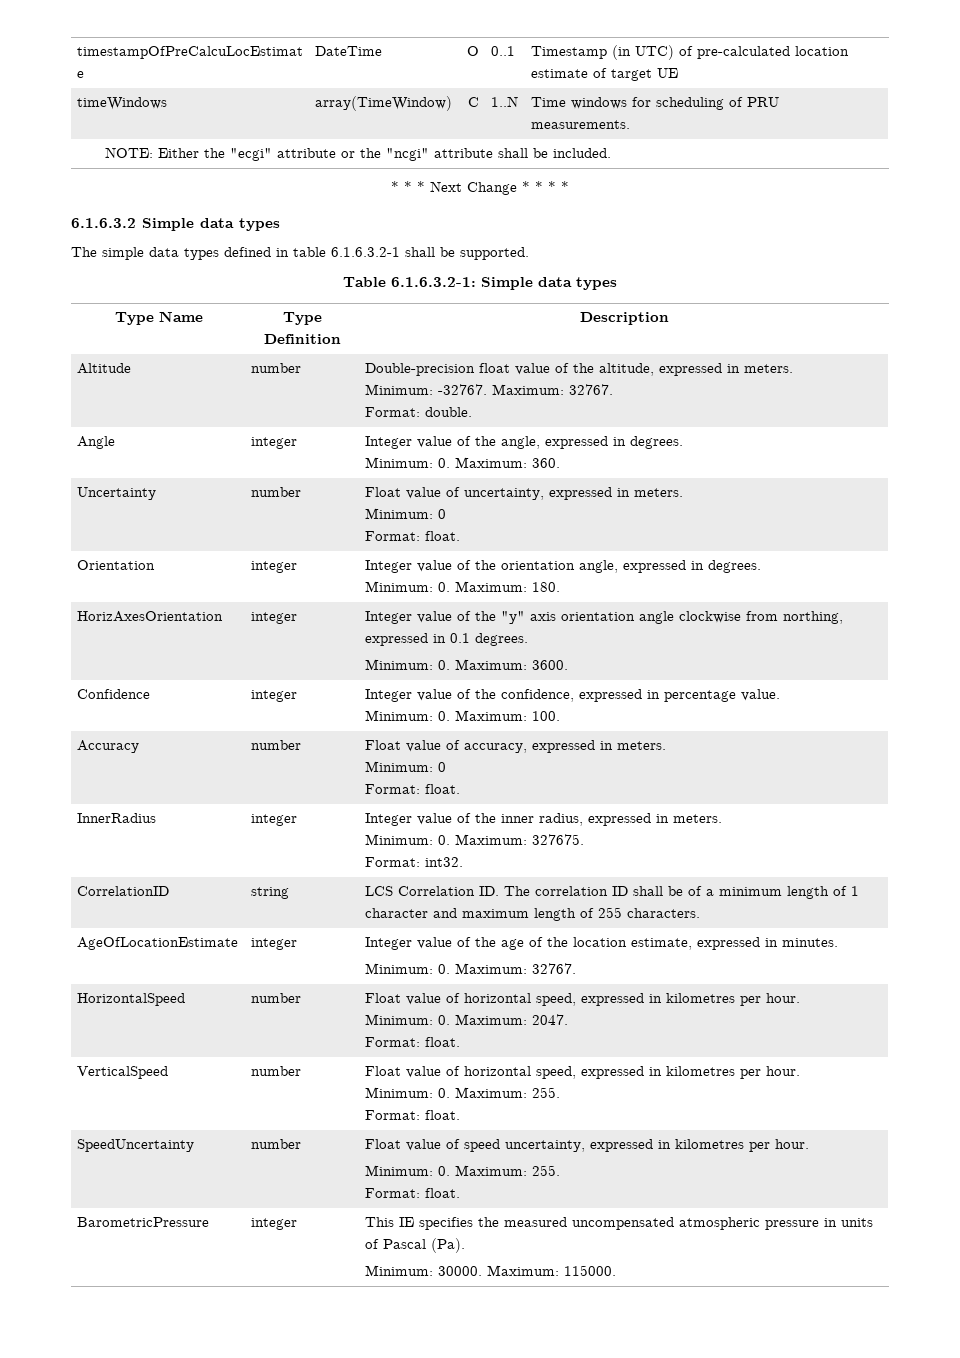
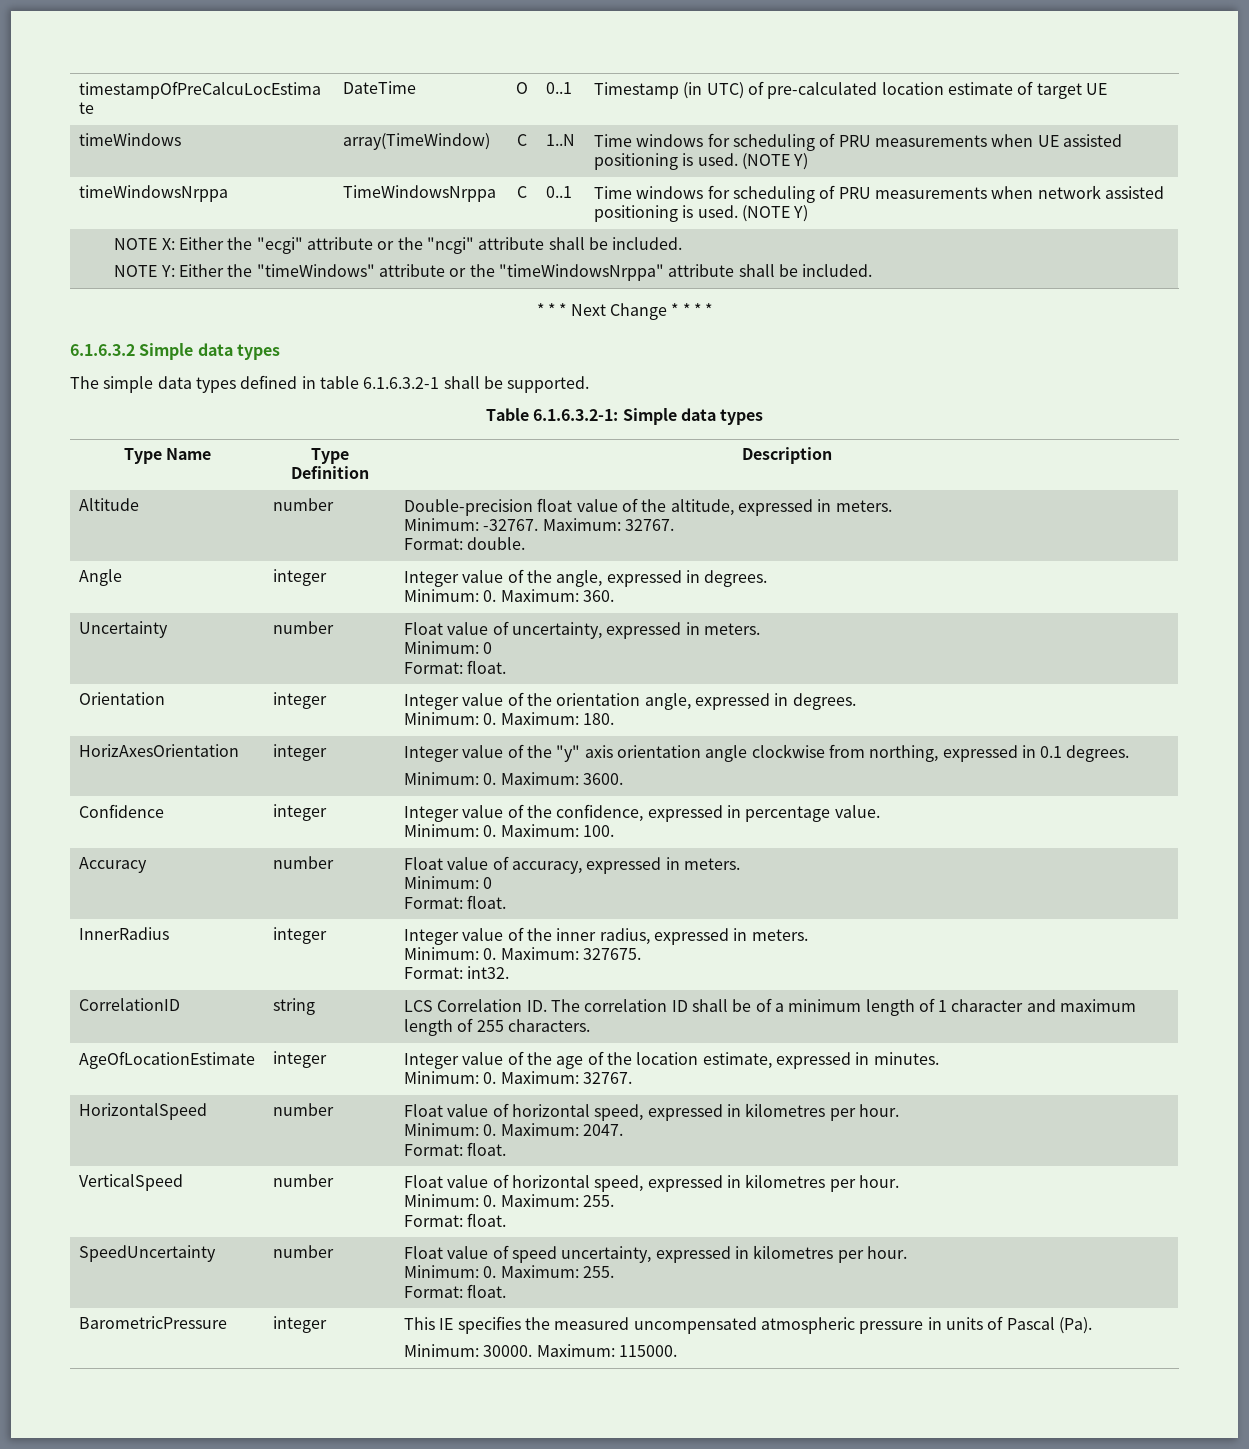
[531,120,631,129] [105,147,154,158] measurements. // NOTE: -> [874,134,1122,147] [593,153,809,170] [78,185,228,202] [342,185,496,202] [517,186,527,198] [545,186,572,198] [593,185,1164,203] [593,205,809,222] [114,238,175,250] measurements when UE assisted positioning is used. (NOTE Y) // timeWindowsNrppa | TimeWindowsNrppa | C | 0..1 | Time windows for scheduling of PRU measurements when network assisted positioning is used. (NOTE Y) // NOTE X:
(612, 153) none -> [114,264,873,281] // NOTE Y: Either the "timeWindows" attribute or the "timeWindowsNrppa" attribute shall be included.

